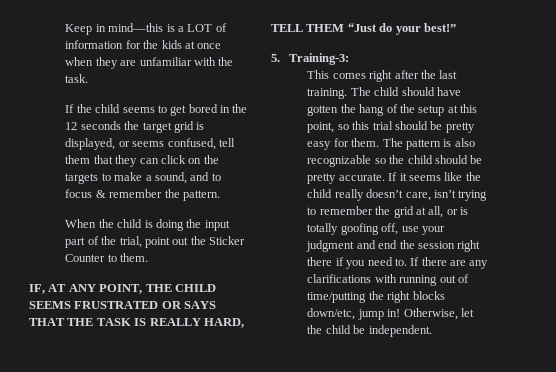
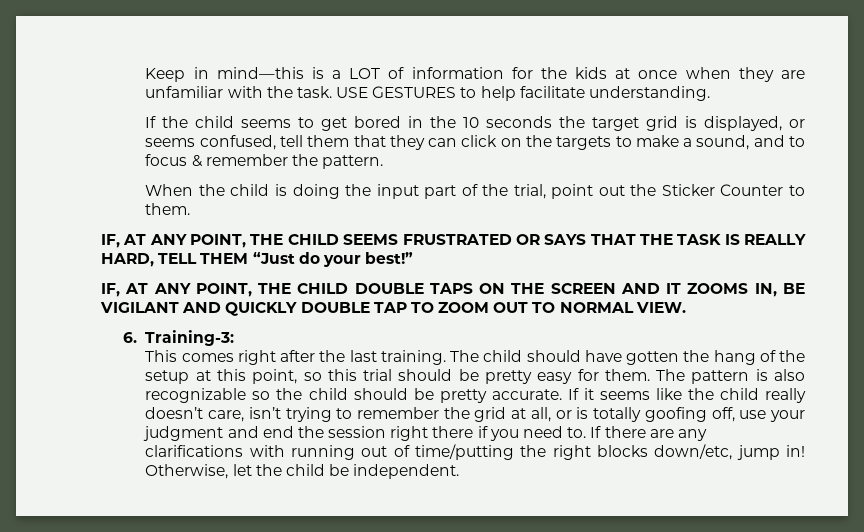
(89, 78) none -> [336,86,711,101] USE GESTURES to help facilitate understanding.
[65,122,78,130] 12 -> [463,117,480,128] 10
[271,54,280,62] 5. -> [101,283,805,297] [100,302,686,316] [123,332,138,343] IF, AT ANY POINT, THE CHILD DOUBLE TAPS ON THE SCREEN AND IT ZOOMS IN, BE VIGILANT AND QUICKLY DOUBLE TAP TO ZOOM OUT TO NORMAL VIEW. // 6.

